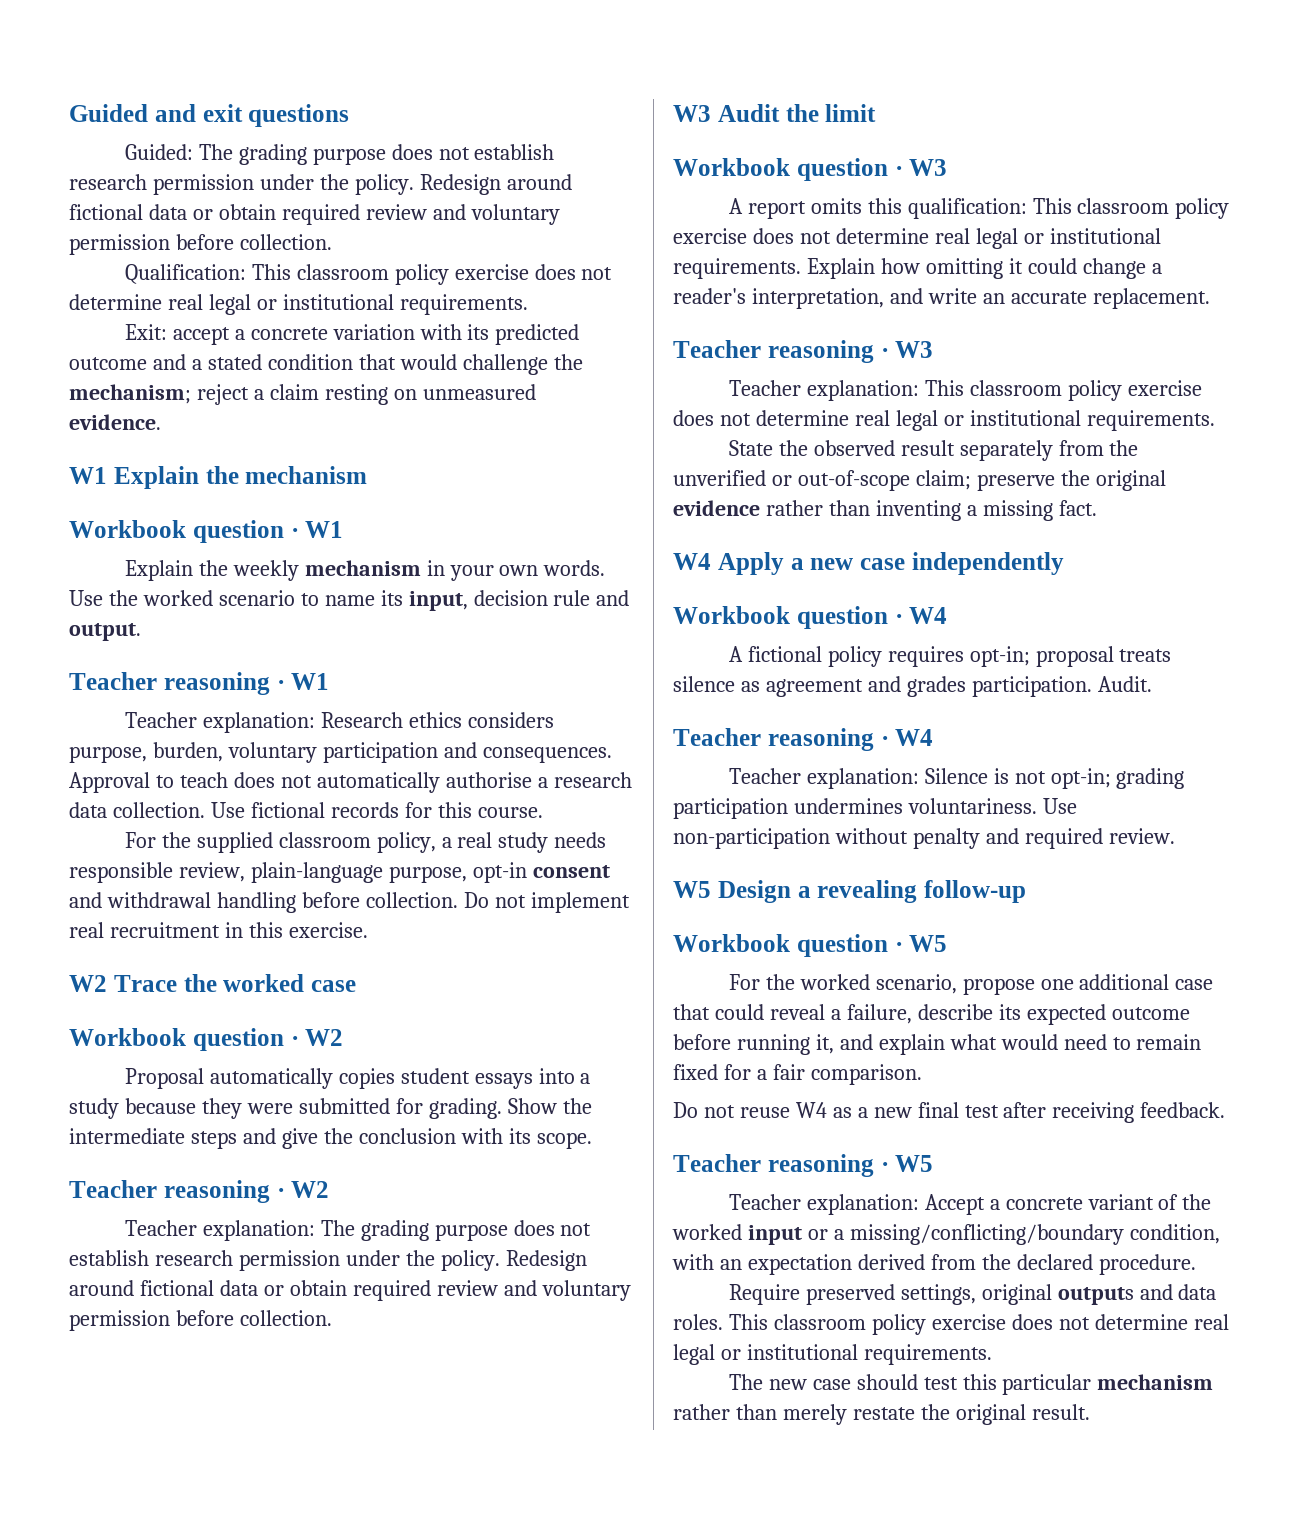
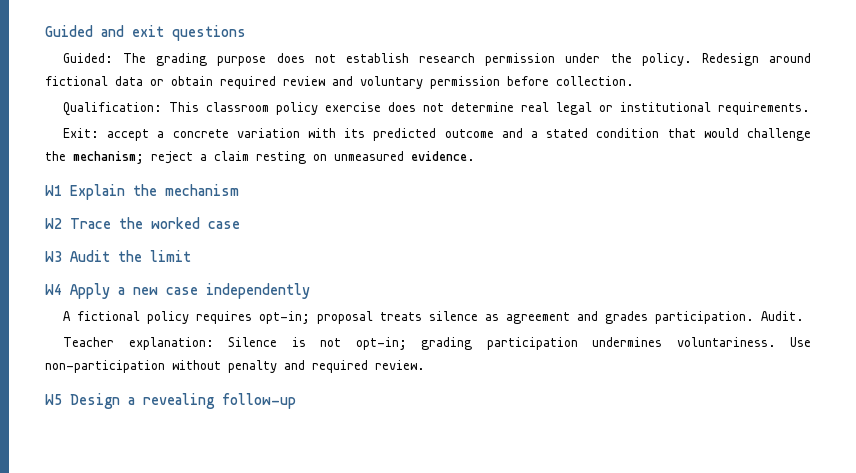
[69,520,344,543] [124,560,606,581] [69,590,630,611] [69,623,141,641] [69,672,330,695] [124,712,554,733] [69,742,612,763] [69,772,632,793] [69,802,543,818] [124,832,607,853] [69,862,610,883] [69,892,630,913] [69,922,368,938] // Workbook question · W1 // Explain the weekly mechanism in your own words. Use the worked scenario to name its input, decision rule and output. // Teacher reasoning · W1 // Teacher explanation: Research ethics considers purpose, burden, voluntary participation and consequences. Approval to teach does not automatically authorise a research data collection. Use fictional records for this course. // For the supplied classroom policy, a real study needs responsible review, plain-language purpose, opt-in consent and withdrawal handling before collection. Do not implement real recruitment in this exercise. -> (239, 190) none
[69,1028,344,1051] [124,1068,591,1089] [69,1098,592,1119] [69,1128,592,1149] [69,1180,330,1203] [124,1220,592,1241] [69,1250,587,1271] [69,1280,631,1301] [69,1310,332,1331] [673,104,877,122] [673,158,948,181] [728,198,1230,219] [673,228,1161,249] [673,258,1162,279] [673,288,1210,309] [673,340,934,363] [728,380,1202,401] [673,410,1215,431] [728,440,1139,461] [673,470,1166,491] [673,500,1097,521] Workbook question · W2 // Proposal automatically copies student essays into a study because they were submitted for grading. Show the intermediate steps and give the conclusion with its scope. // Teacher reasoning · W2 // Teacher explanation: The grading purpose does not establish research permission under the policy. Redesign around fictional data or obtain required review and voluntary permission before collection. // W3 Audit the limit // Workbook question · W3 // A report omits this qualification: This classroom policy exercise does not determine real legal or institutional requirements. Explain how omitting it could change a reader's interpretation, and write an accurate replacement. // Teacher reasoning · W3 // Teacher explanation: This classroom policy exercise does not determine real legal or institutional requirements. // State the observed result separately from the unverified or out-of-scope claim; preserve the original evidence rather than inventing a missing fact. -> [45,250,191,262] W3 Audit the limit
[673,606,948,629] // Workbook question · W4 -> (310, 291) none
[673,728,934,751] // Teacher reasoning · W4 -> (805, 316) none
[673,934,948,957] [728,974,1214,995] [673,1004,1190,1025] [673,1034,1202,1055] [673,1064,922,1085] [673,1102,1226,1123] [673,1154,934,1177] [728,1194,1212,1215] [672,1224,1220,1245] [672,1254,1196,1275] [728,1284,1217,1305] [673,1314,1229,1335] [673,1344,992,1365] [728,1374,1214,1395] [673,1404,1090,1425] // Workbook question · W5 // For the worked scenario, propose one additional case that could reveal a failure, describe its expected outcome before running it, and explain what would need to remain fixed for a fair comparison. // Do not reuse W4 as a new final test after receiving feedback. // Teacher reasoning · W5 // Teacher explanation: Accept a concrete variant of the worked input or a missing/conflicting/boundary condition, with an expectation derived from the declared procedure. // Require preserved settings, original outputs and data roles. This classroom policy exercise does not determine real legal or institutional requirements. // The new case should test this particular mechanism rather than merely restate the original result. -> (296, 401) none

